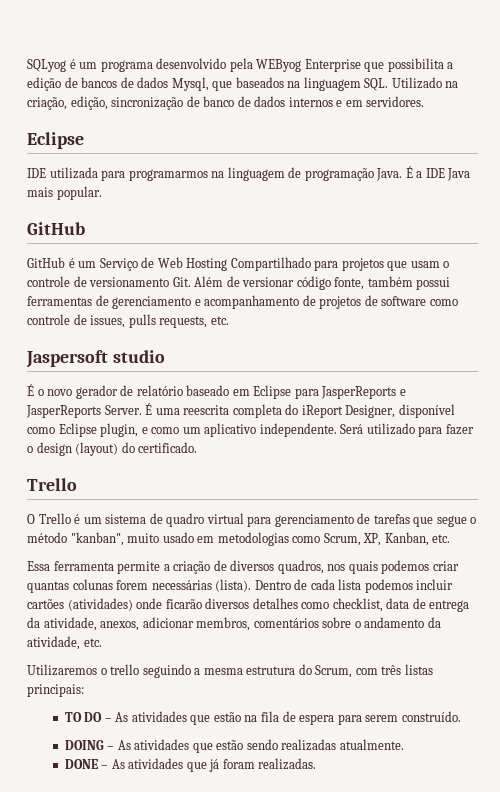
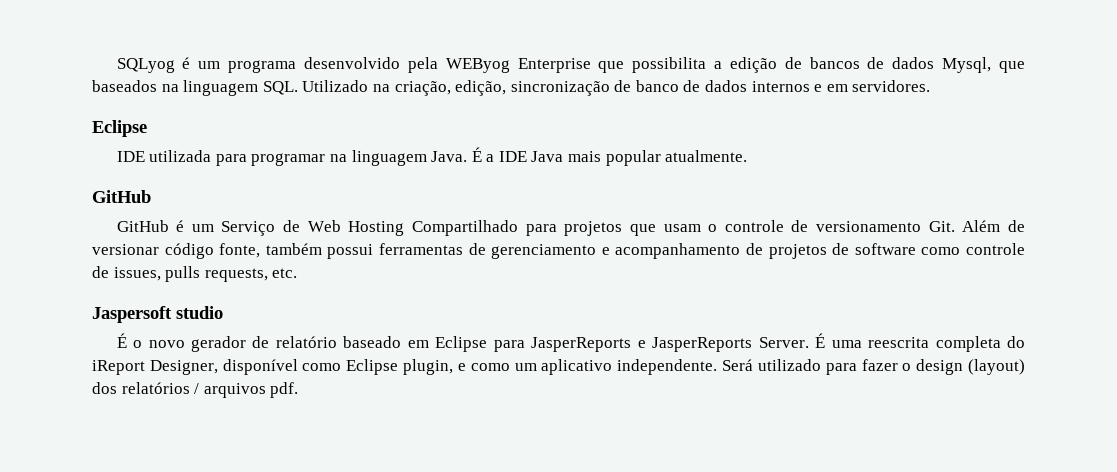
[128,167,374,181] programarmos na linguagem de programação -> [251,150,427,166] programar na linguagem
[56,186,102,200] popular. -> [605,150,748,166] popular atualmente.
[121,442,198,453] [27,478,77,491] [27,513,477,527] [27,532,451,546] [27,560,459,574] [27,579,454,593] [27,598,470,612] [27,617,441,631] [27,636,102,650] [27,664,433,678] [27,684,84,697] [64,711,461,725] [64,739,404,753] [64,758,317,772] do certificado. // Trello // O Trello é um sistema de quadro virtual para gerenciamento de tarefas que segue o método "kanban", muito usado em metodologias como Scrum, XP, Kanban, etc. // Essa ferramenta permite a criação de diversos quadros, nos quais podemos criar quantas colunas forem necessárias (lista). Dentro de cada lista podemos incluir cartões (atividades) onde ficarão diversos detalhes como checklist, data de entrega da atividade, anexos, adicionar membros, comentários sobre o andamento da atividade, etc. // Utilizaremos o trello seguindo a mesma estrutura do Scrum, com três listas principais: // TO DO – As atividades que estão na fila de espera para serem construído. // DOING – As atividades que estão sendo realizadas atualmente. // DONE – As atividades que já foram realizadas. -> [92,382,299,398] dos relatórios / arquivos pdf.

